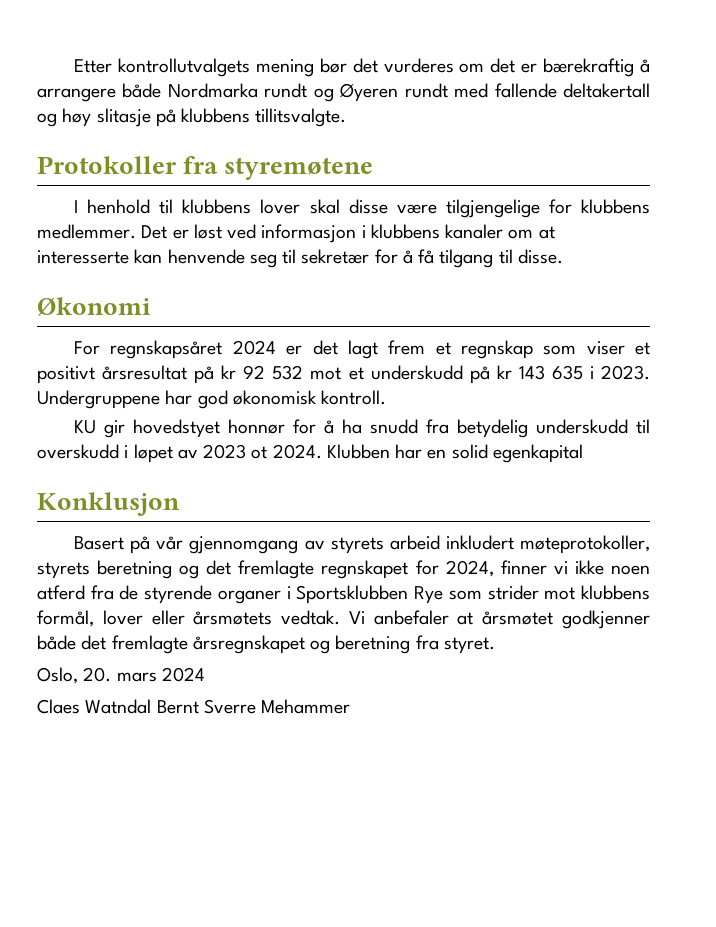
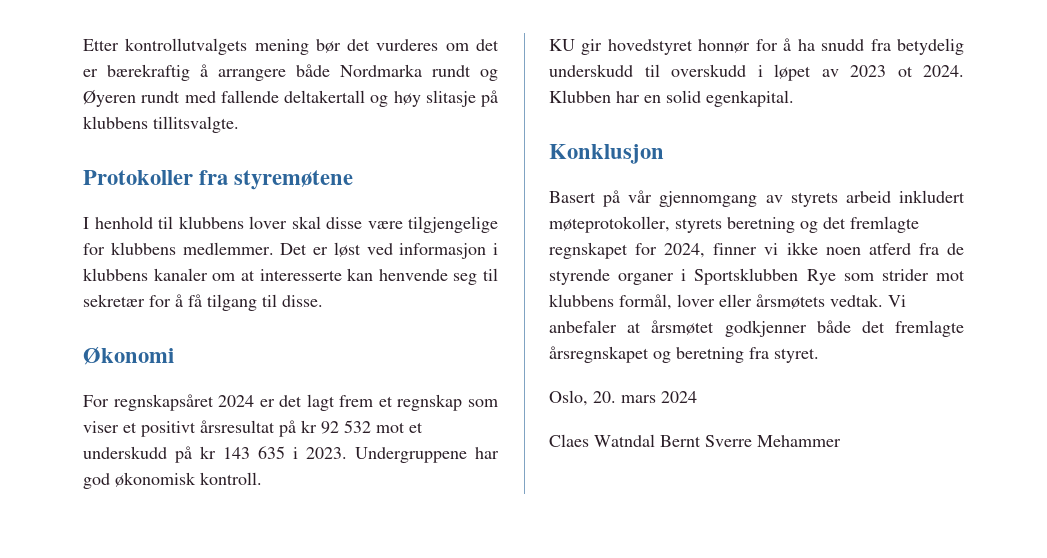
[133,419,221,438] hovedstyet -> [607,39,693,55] hovedstyret
[492,444,583,463] egenkapital -> [706,90,794,107] egenkapital.

